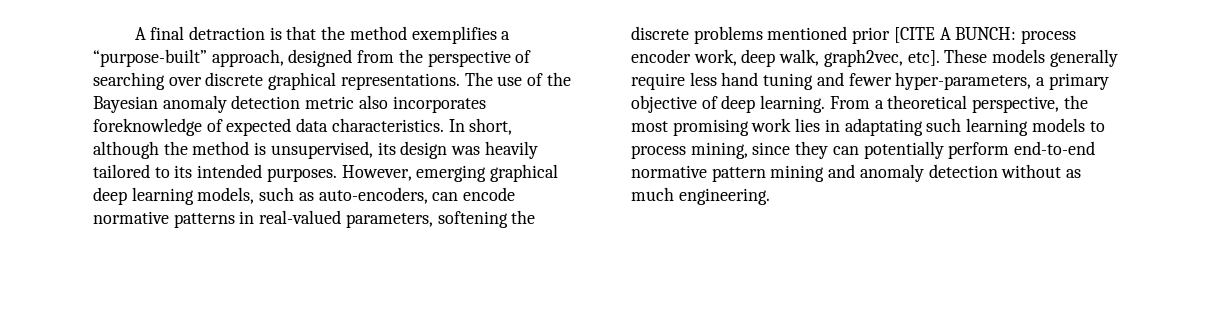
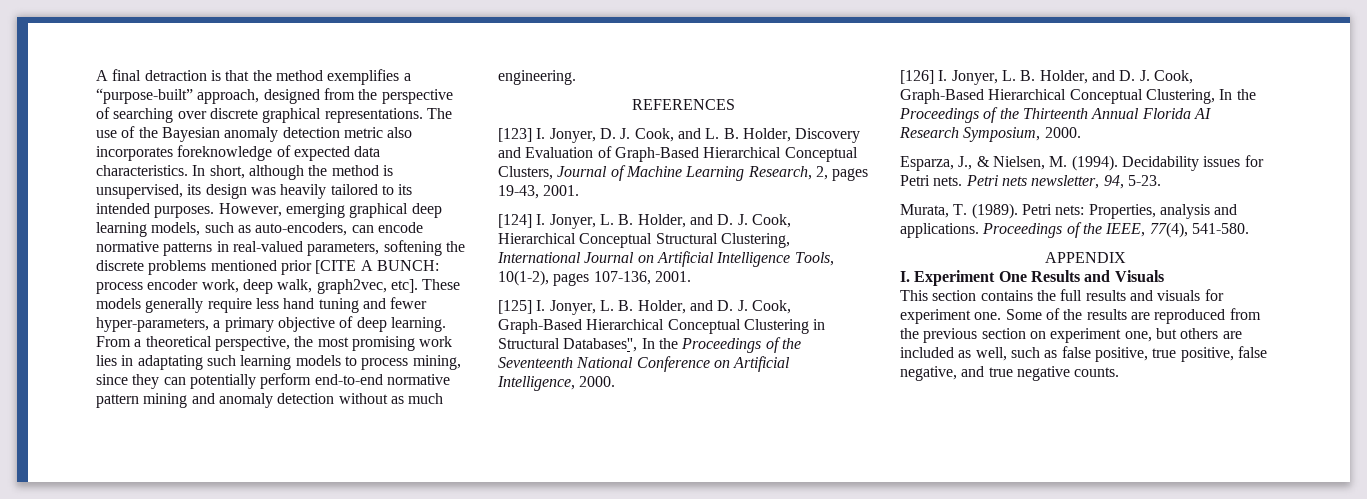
(770, 196) none -> [632,99,735,110] [498,128,861,143] [498,146,858,162] [498,165,869,181] [498,185,580,199] [498,214,791,229] [498,233,790,248] [497,251,834,267] [498,270,691,286] [498,300,791,315] [498,319,826,334] [498,337,801,353] [498,356,791,372] [497,376,616,391] [900,70,1193,85] [900,89,1256,104] [899,107,1211,123] [899,127,1081,142] [900,155,1264,171] [900,175,1161,189] [900,203,1238,219] [900,222,1249,238] [1045,252,1126,263] [900,270,1164,286] [900,289,1224,301] [900,308,1261,324] [900,328,1242,343] [900,346,1267,362] [900,366,1120,381] // REFERENCES // [123] I. Jonyer, D. J. Cook, and L. B. Holder, Discovery and Evaluation of Graph-Based Hierarchical Conceptual Clusters, Journal of Machine Learning Research, 2, pages 19-43, 2001. // [124] I. Jonyer, L. B. Holder, and D. J. Cook, Hierarchical Conceptual Structural Clustering, International Journal on Artificial Intelligence Tools, 10(1-2), pages 107-136, 2001. // [125] I. Jonyer, L. B. Holder, and D. J. Cook, Graph-Based Hierarchical Conceptual Clustering in Structural Databases'', In the Proceedings of the Seventeenth National Conference on Artificial Intelligence, 2000. // [126] I. Jonyer, L. B. Holder, and D. J. Cook, Graph-Based Hierarchical Conceptual Clustering, In the Proceedings of the Thirteenth Annual Florida AI Research Symposium, 2000. // Esparza, J., & Nielsen, M. (1994). Decidability issues for Petri nets. Petri nets newsletter, 94, 5-23. // Murata, T. (1989). Petri nets: Properties, analysis and applications. Proceedings of the IEEE, 77(4), 541-580. // APPENDIX // I. Experiment One Results and Visuals // This section contains the full results and visuals for experiment one. Some of the results are reproduced from the previous section on experiment one, but others are included as well, such as false positive, true positive, false negative, and true negative counts.

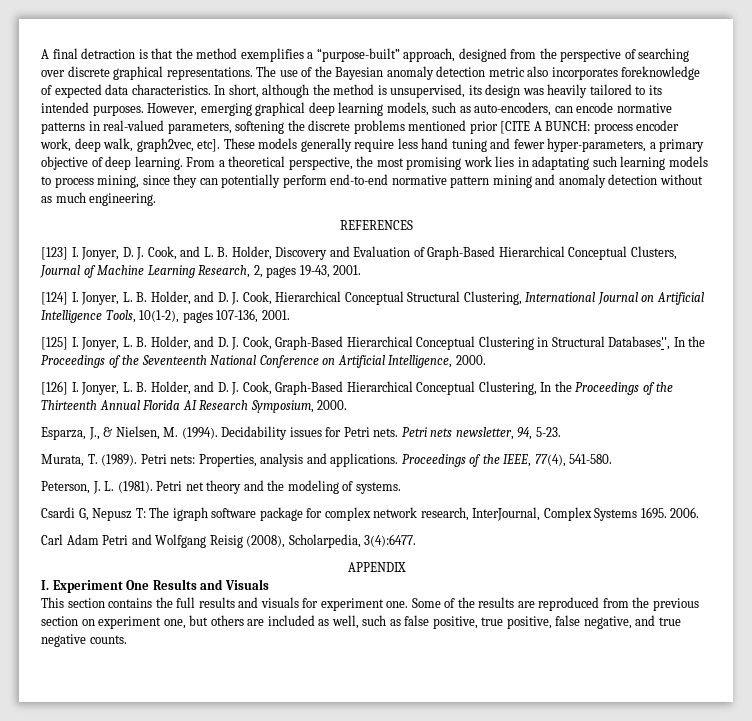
(1249, 228) none -> [41,480,401,494] [41,507,700,521] [41,534,417,548] // Peterson, J. L. (1981). Petri net theory and the modeling of systems. // Csardi G, Nepusz T: The igraph software package for complex network research, InterJournal, Complex Systems 1695. 2006. // Carl Adam Petri and Wolfgang Reisig (2008), Scholarpedia, 3(4):6477.

